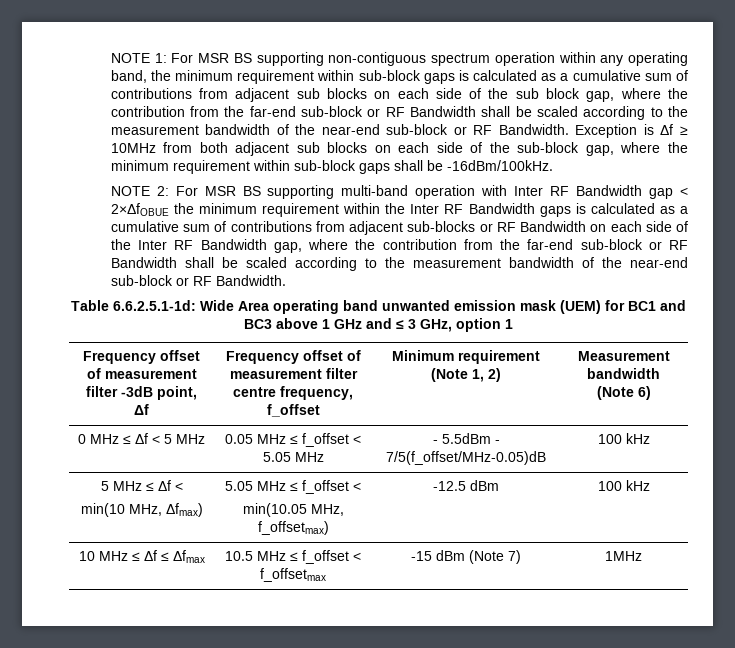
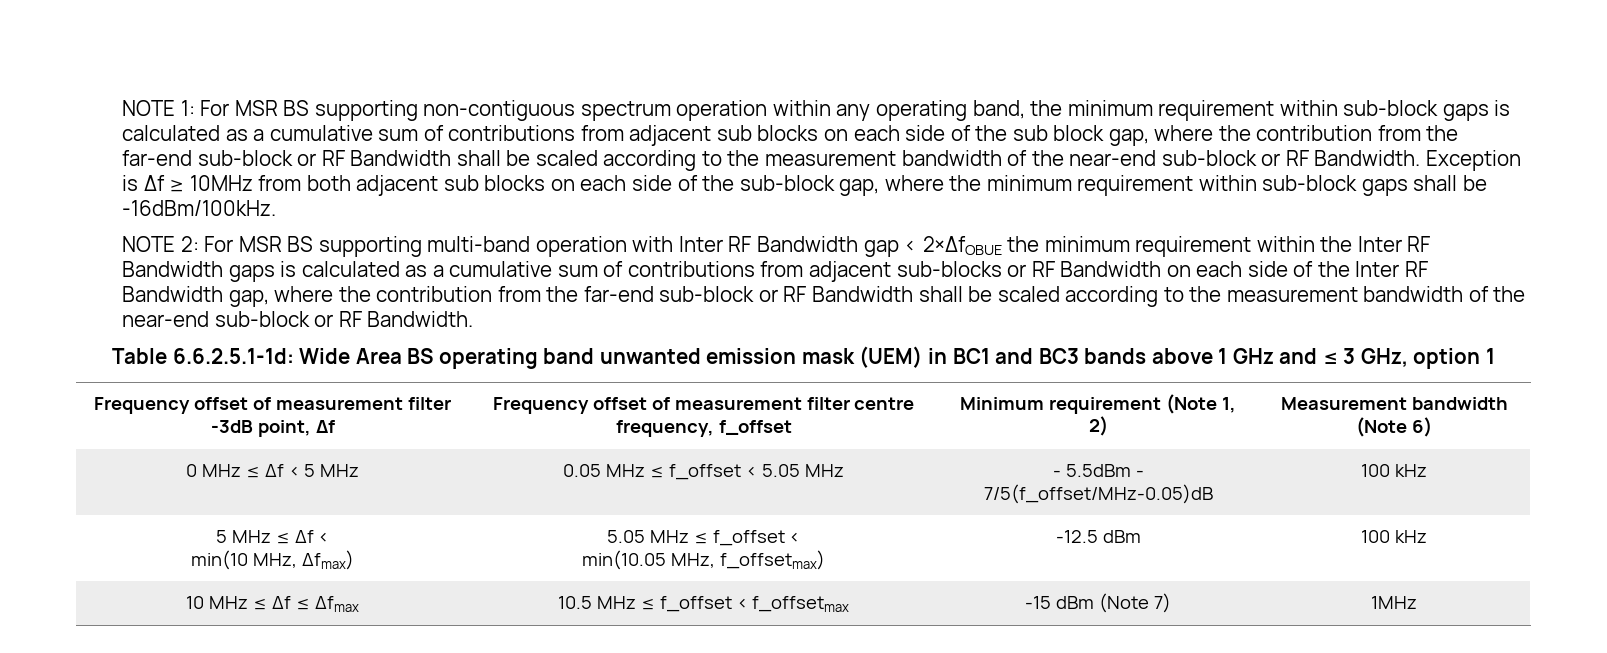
(269, 306) none -> [407,348,434,364] BS
[605,300,625,311] for -> [927,348,947,364] in
(272, 324) none -> [1084,348,1147,364] bands

